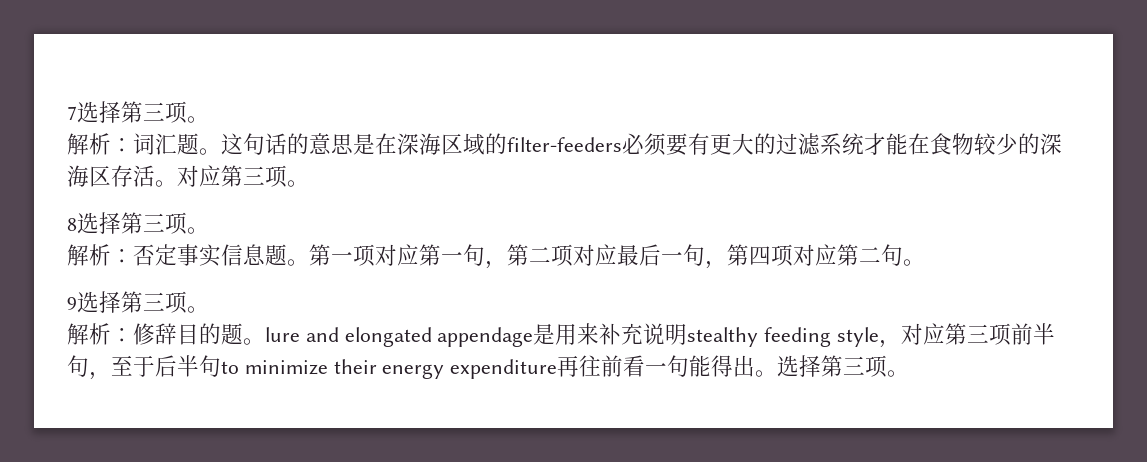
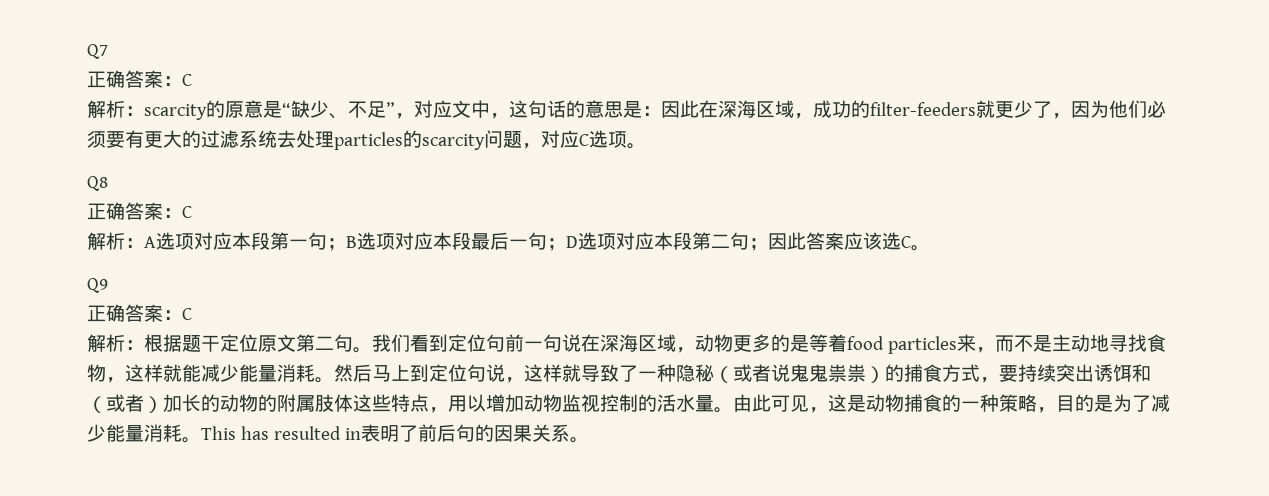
[67,101,209,124] [67,133,221,155] 7选择第三项。 // 解析：词汇题。 -> [87,44,108,59] [87,70,192,88] [87,100,509,120] Q7 // 正确答案：C // 解析：scarcity的原意是“缺少、不足”，对应文中，
[375,133,622,155] 在深海区域的filter-feeders -> [642,100,1147,119] ：因此在深海区域，成功的filter-feeders就更少了，因为他们
[864,133,1062,155] [67,165,309,188] [67,212,209,235] [67,244,925,269] [67,291,209,314] [67,323,1056,348] [67,355,888,380] 才能在食物较少的深海区存活。对应第三项。 // 8选择第三项。 // 解析：否定事实信息题。第一项对应第一句，第二项对应最后一句，第四项对应第二句。 // 9选择第三项。 // 解析：修辞目的题。lure and elongated appendage是用来补充说明stealthy feeding style，对应第三项前半句，至于后半句to minimize their energy expenditure再往前看一句能得出。选择第三项 -> [277,130,646,150] [87,176,108,191] [87,202,192,220] [87,232,930,251] [87,278,108,293] [87,304,192,322] [87,334,1166,354] [87,364,1151,383] [87,394,1170,413] [87,424,570,443] 去处理particles的scarcity问题，对应C选项。 // Q8 // 正确答案：C // 解析：A选项对应本段第一句；B选项对应本段最后一句；D选项对应本段第二句；因此答案应该选C。 // Q9 // 正确答案：C // 解析：根据题干定位原文第二句。我们看到定位句前一句说在深海区域，动物更多的是等着food particles来，而不是主动地寻找食物，这样就能减少能量消耗。然后马上到定位句说，这样就导致了一种隐秘（或者说鬼鬼祟祟）的捕食方式，要持续突出诱饵和（或者）加长的动物的附属肢体这些特点，用以增加动物监视控制的活水量。由此可见，这是动物捕食的一种策略，目的是为了减少能量消耗。This has resulted in表明了前后句的因果关系

